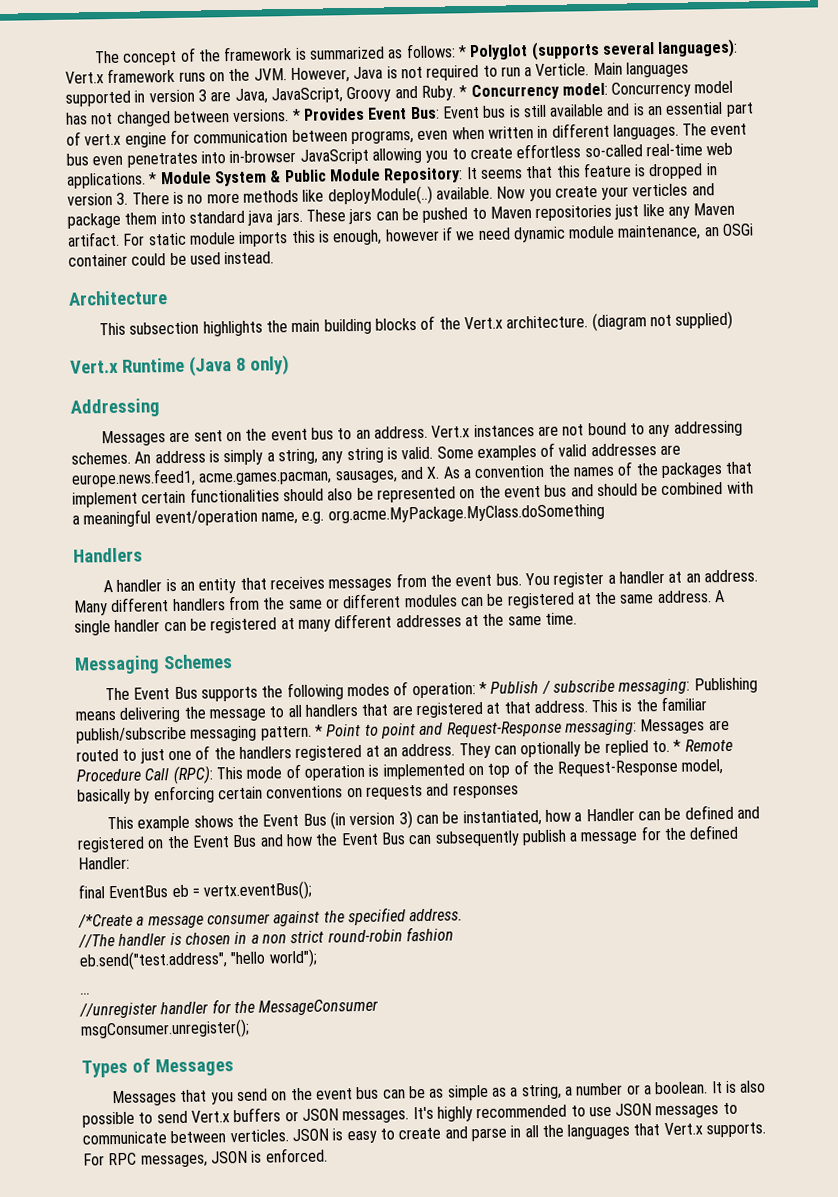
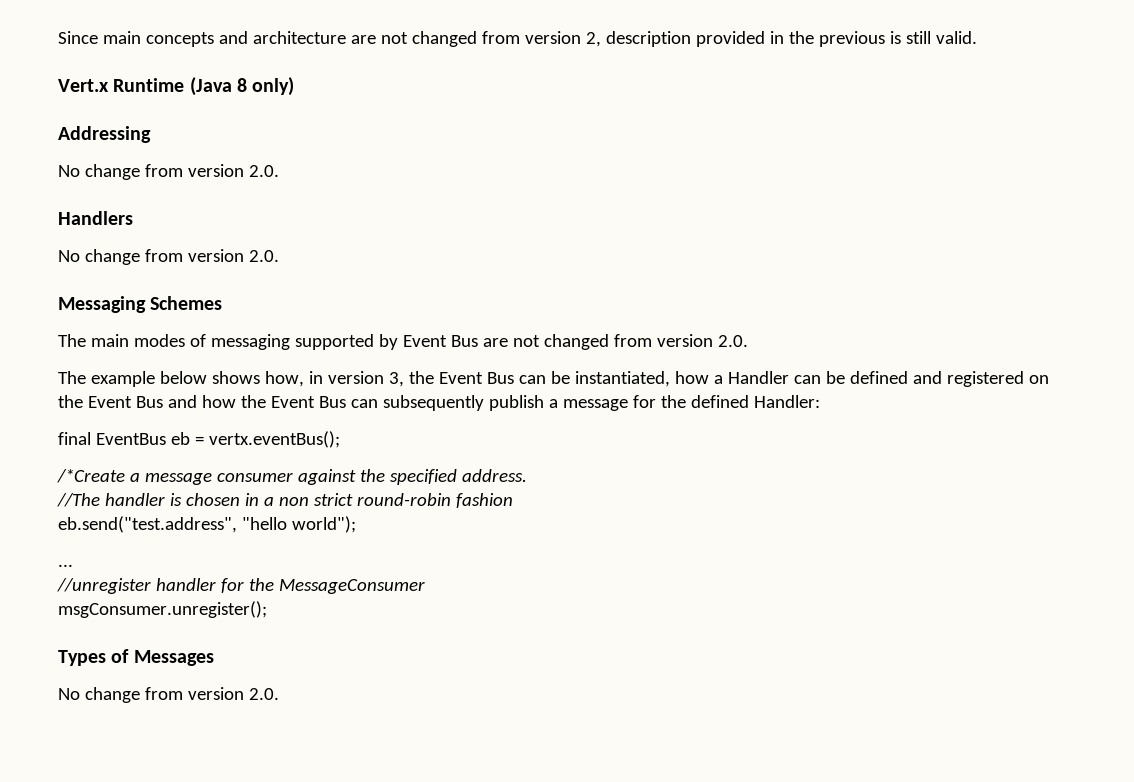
[94,38,739,66] [65,61,690,84] [65,80,734,107] [65,101,754,127] [66,122,748,148] [66,142,734,168] [66,162,718,189] [67,183,715,206] [67,202,736,229] [67,223,755,247] [68,251,275,267] [68,290,168,306] [99,310,734,337] The concept of the framework is summarized as follows: * Polyglot (supports several languages): Vert.x framework runs on the JVM. However, Java is not required to run a Verticle. Main languages supported in version 3 are Java, JavaScript, Groovy and Ruby. * Concurrency model: Concurrency model has not changed between versions. * Provides Event Bus: Event bus is still available and is an essential part of vert.x engine for communication between programs, even when written in different languages. The event bus even penetrates into in-browser JavaScript allowing you to create effortless so-called real-time web applications. * Module System & Public Module Repository: It seems that this feature is dropped in version 3. There is no more methods like deployModule(..) available. Now you create your verticles and package them into standard java jars. These jars can be pushed to Maven repositories just like any Maven artifact. For static module imports this is enough, however if we need dynamic module maintenance, an OSGi container could be used instead. // Architecture // This subsection highlights the main building blocks of the Vert.x architecture. (diagram not supplied) -> [58,31,977,47] Since main concepts and architecture are not changed from version 2, description provided in the previous is still valid.
[101,420,743,447] [71,442,682,466] [71,461,753,488] [72,481,754,508] [72,503,605,528] [73,547,143,563] [103,569,758,594] [73,589,726,616] [74,612,577,636] [74,654,233,675] [105,677,758,702] [75,696,708,723] [76,718,730,744] [76,738,733,764] [76,759,724,785] [77,783,519,805] [107,810,413,832] Messages are sent on the event bus to an address. Vert.x instances are not bound to any addressing schemes. An address is simply a string, any string is valid. Some examples of valid addresses are europe.news.feed1, acme.games.pacman, sausages, and X. As a convention the names of the packages that implement certain functionalities should also be represented on the event bus and should be combined with a meaningful event/operation name, e.g. org.acme.MyPackage.MyClass.doSomething // Handlers // A handler is an entity that receives messages from the event bus. You register a handler at an address. Many different handlers from the same or different modules can be registered at the same address. A single handler can be registered at many different addresses at the same time. // Messaging Schemes // The Event Bus supports the following modes of operation: * Publish / subscribe messaging: Publishing means delivering the message to all handlers that are registered at that address. This is the familiar publish/subscribe messaging pattern. * Point to point and Request-Response messaging: Messages are routed to just one of the handlers registered at an address. They can optionally be replied to. * Remote Procedure Call (RPC): This mode of operation is implemented on top of the Request-Response model, basically by enforcing certain conventions on requests and responses // This example shows the Event Bus (in version 3) -> [58,164,279,180] [58,211,133,225] [58,249,279,265] [58,296,223,313] [58,334,748,350] [58,371,514,387] No change from version 2.0. // Handlers // No change from version 2.0. // Messaging Schemes // The main modes of messaging supported by Event Bus are not changed from version 2.0. // The example below shows how, in version 3, the Event Bus
[112,1080,767,1107] [82,1102,738,1128] [82,1122,767,1145] [83,1147,328,1168] Messages that you send on the event bus can be as simple as a string, a number or a boolean. It is also possible to send Vert.x buffers or JSON messages. It's highly recommended to use JSON messages to communicate between verticles. JSON is easy to create and parse in all the languages that Vert.x supports. For RPC messages, JSON is enforced. -> [58,687,279,703] No change from version 2.0.

